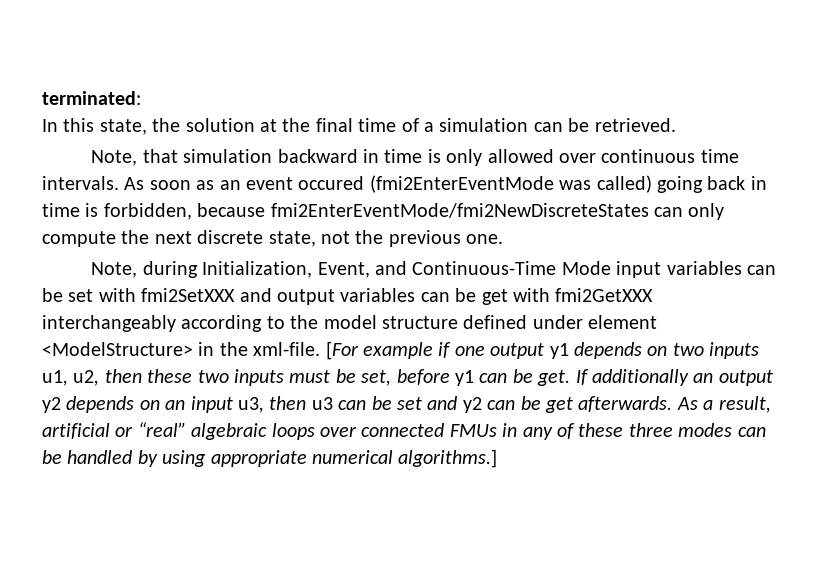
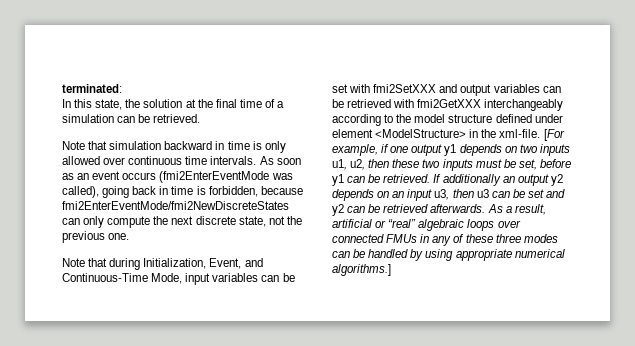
[91,150,138,166] Note, -> [62,141,85,150] Note
[298,176,365,190] occured -> [122,172,157,180] occurs
[596,175,652,193] called) -> [62,186,99,198] called),
[91,262,138,278] Note, -> [62,258,108,267] Note that
[561,261,611,275] Mode -> [151,273,183,284] Mode,
[481,289,508,305] get -> [347,99,392,108] retrieved
[363,342,433,359] example -> [332,144,378,156] example,
[537,370,571,386] get. -> [383,174,431,183] retrieved.
[544,397,573,413] get -> [383,204,429,213] retrieved

